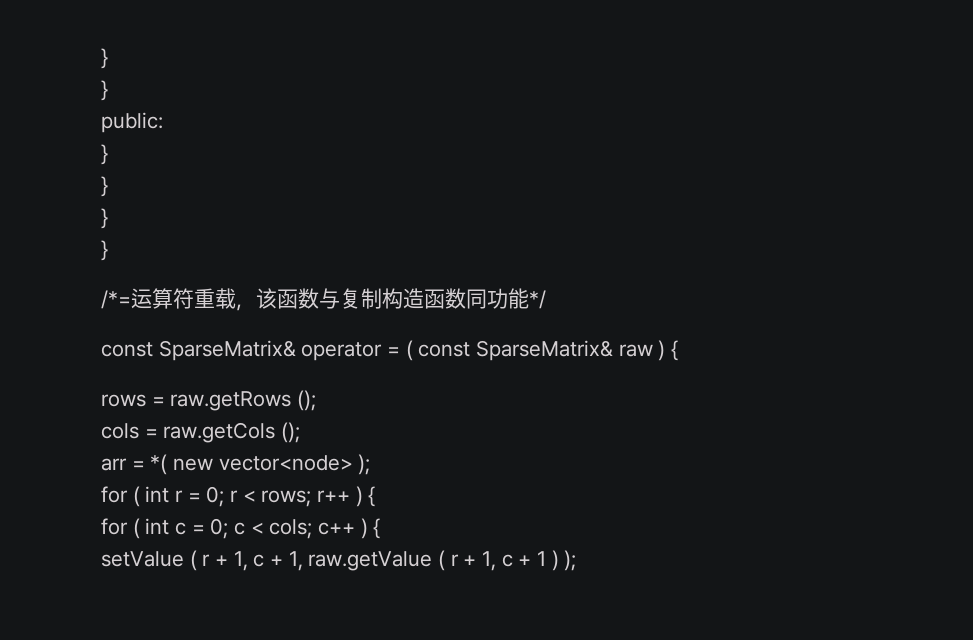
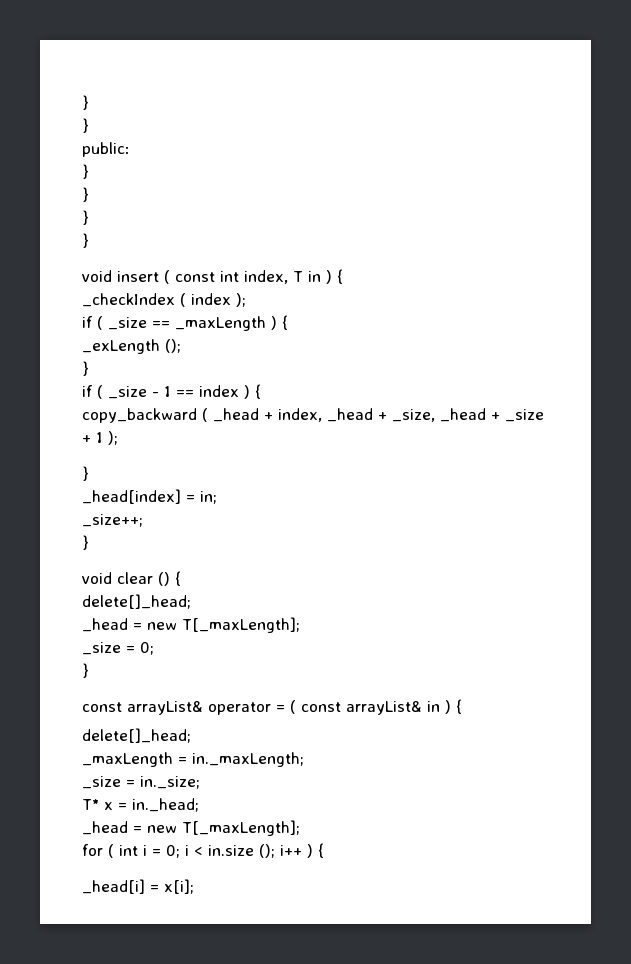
[101,288,546,311] [101,340,296,361] /*=运算符重载，该函数与复制构造函数同功能*/ // const SparseMatrix& -> [82,269,343,284] [82,293,246,307] [82,315,288,331] [82,339,181,354] [82,361,89,376] [82,384,261,399] [82,408,544,423] [82,431,118,445] [82,466,89,481] [82,489,217,504] [82,514,143,527] [82,535,89,550] [82,571,181,586] [82,594,191,609] [82,617,300,633] [82,642,154,655] [82,663,89,678] [82,701,203,715] void insert ( const int index, T in ) { // _checkIndex ( index ); // if ( _size == _maxLength ) { // _exLength (); // } // if ( _size - 1 == index ) { // copy_backward ( _head + index, _head + _size, _head + _size + 1 ); // } // _head[index] = in; // _size++; // } // void clear () { // delete[]_head; // _head = new T[_maxLength]; // _size = 0; // } // const arrayList&
[476,340,679,361] [101,390,317,411] [101,422,301,443] [101,454,371,475] [101,486,376,507] [101,518,381,539] [101,550,577,571] SparseMatrix& raw ) { // rows = raw.getRows (); // cols = raw.getCols (); // arr = *( new vector<node> ); // for ( int r = 0; r < rows; r++ ) { // for ( int c = 0; c < cols; c++ ) { // setValue ( r + 1, c + 1, raw.getValue ( r + 1, c + 1 ) ); -> [346,699,462,715] [82,728,191,743] [82,752,304,767] [82,776,200,789] [82,798,199,812] [82,820,300,836] [82,843,324,858] [82,879,194,894] arrayList& in ) { // delete[]_head; // _maxLength = in._maxLength; // _size = in._size; // T* x = in._head; // _head = new T[_maxLength]; // for ( int i = 0; i < in.size (); i++ ) { // _head[i] = x[i];

